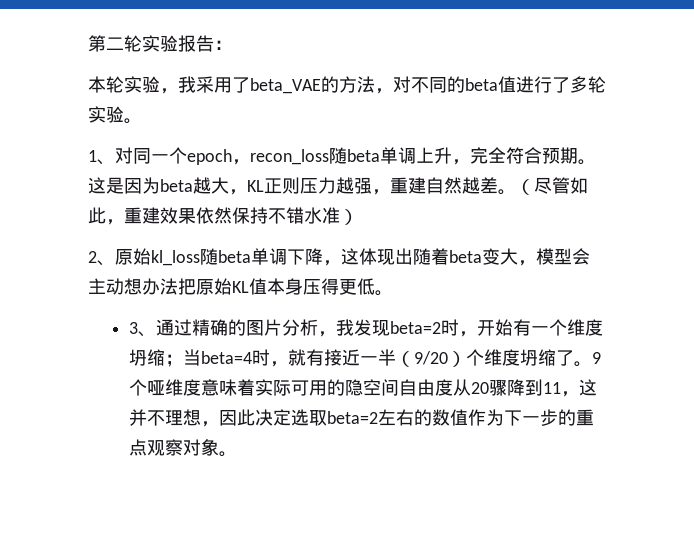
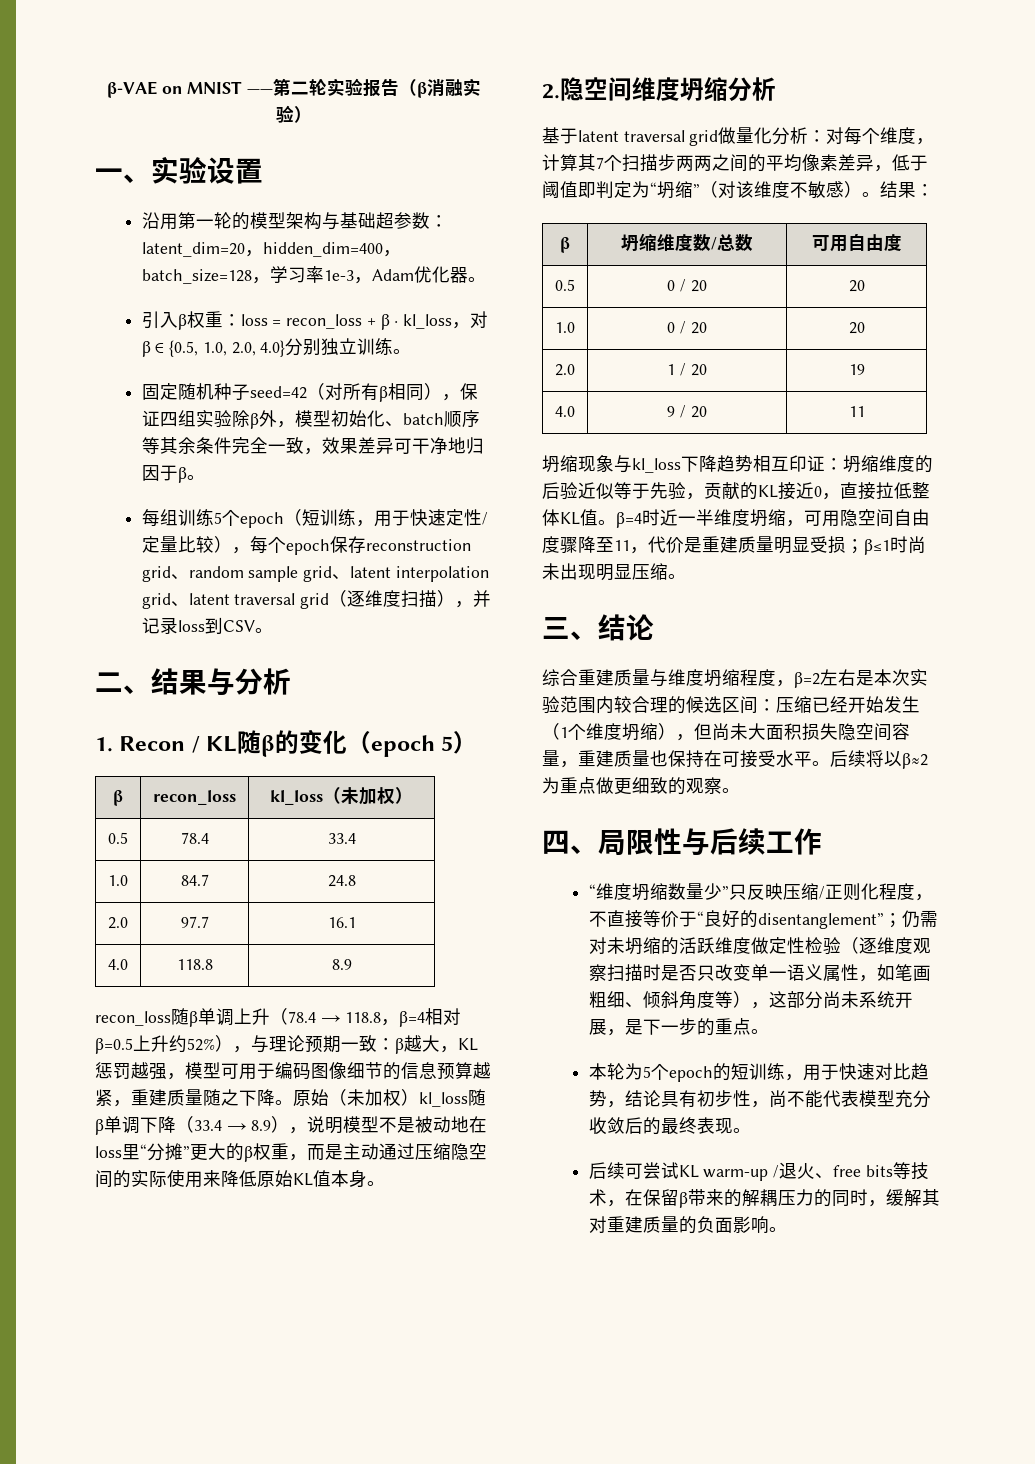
[88,35,232,52] [88,76,606,94] [88,106,142,124] [88,147,596,165] [88,177,588,195] [88,207,358,225] [88,248,590,266] [88,278,196,295] 第二轮实验报告： // 本轮实验，我采用了beta_VAE的方法，对不同的beta值进行了多轮实验。 // 1、对同一个epoch，recon_loss随beta单调上升，完全符合预期。这是因为beta越大，KL正则压力越强，重建自然越差。（尽管如此，重建效果依然保持不错水准） // 2、原始kl_loss随beta单调下降，这体现出随着beta变大，模型会主动想办法把 -> [106,78,482,98] [276,105,312,123] [95,157,263,184] [141,212,448,230] [141,242,401,257] [141,266,486,284] [141,311,489,330] [141,338,412,357] [141,383,478,402] [141,410,480,429] [141,437,484,455] [141,465,205,483] [141,509,488,528] [141,536,471,555] [141,566,489,582] [141,590,492,609] [141,617,273,634] [95,668,291,696] [95,729,478,757] [113,790,123,806] [153,790,236,805] [270,787,413,805] [108,832,128,844] [180,832,209,844] [327,833,356,844] [108,875,128,886] [180,874,209,886] [327,875,356,887] [108,917,128,929] [180,916,209,928] [327,917,356,928] [108,959,128,970] [176,959,213,970] [331,959,352,970] [95,1008,462,1027] [95,1035,478,1054] [95,1062,491,1080] [95,1089,486,1107] [95,1116,488,1135] [95,1143,487,1162] [95,1169,257,1188] β-VAE on MNIST ——第二轮实验报告（β消融实验） // 一、实验设置 // 沿用第一轮的模型架构与基础超参数：latent_dim=20，hidden_dim=400，batch_size=128，学习率1e-3，Adam优化器。 // 引入β权重：loss = recon_loss + β · kl_loss，对β ∈ {0.5, 1.0, 2.0, 4.0}分别独立训练。 // 固定随机种子seed=42（对所有β相同），保证四组实验除β外，模型初始化、batch顺序等其余条件完全一致，效果差异可干净地归因于β。 // 每组训练5个epoch（短训练，用于快速定性/定量比较），每个epoch保存reconstruction grid、random sample grid、latent interpolation grid、latent traversal grid（逐维度扫描），并记录loss到CSV。 // 二、结果与分析 // 1. Recon / KL随β的变化（epoch 5） // β | recon_loss | kl_loss（未加权） // 0.5 | 78.4 | 33.4 // 1.0 | 84.7 | 24.8 // 2.0 | 97.7 | 16.1 // 4.0 | 118.8 | 8.9 // recon_loss随β单调上升（78.4 → 118.8，β=4相对β=0.5上升约52%），与理论预期一致：β越大，KL惩罚越强，模型可用于编码图像细节的信息预算越紧，重建质量随之下降。原始（未加权）kl_loss随β单调下降（33.4 → 8.9），说明模型不是被动地在loss里“分摊”更大的β权重，而是主动通过压缩隐空间的实际使用来降低
[303,278,393,296] [129,319,604,337] [129,349,602,367] [129,379,598,397] [129,409,595,427] [129,439,220,456] 压得更低。 // 3、通过精确的图片分析，我发现beta=2时，开始有一个维度坍缩；当beta=4时，就有接近一半（9/20）个维度坍缩了。9个哑维度意味着实际可用的隐空间自由度从20骤降到11，这并不理想，因此决定选取beta=2左右的数值作为下一步的重点观察对象 -> [367,1181,385,1186] [542,77,776,101] [542,127,935,146] [542,154,928,172] [542,181,934,199] [560,237,570,253] [621,233,753,252] [811,233,902,252] [555,279,575,291] [667,279,707,292] [848,280,865,292] [555,322,575,333] [667,321,707,334] [848,322,865,334] [555,364,575,376] [667,363,707,376] [848,364,865,375] [555,406,575,417] [667,405,707,418] [848,406,865,417] [542,455,933,473] [542,482,930,500] [542,509,930,528] [542,536,926,555] [542,563,686,581] [542,614,654,641] [542,669,928,688] [542,696,920,714] [542,723,910,741] [542,750,928,769] [542,777,740,795] [542,828,822,856] [588,883,933,901] [588,910,938,929] [588,937,931,955] [588,964,931,982] [588,991,913,1009] [588,1018,769,1036] [588,1063,929,1082] [588,1090,931,1108] [588,1117,751,1135] [588,1162,929,1181] [588,1189,940,1208] [588,1216,769,1234] 。 // 2.隐空间维度坍缩分析 // 基于latent traversal grid做量化分析：对每个维度，计算其7个扫描步两两之间的平均像素差异，低于阈值即判定为“坍缩”（对该维度不敏感）。结果： // β | 坍缩维度数/总数 | 可用自由度 // 0.5 | 0 / 20 | 20 // 1.0 | 0 / 20 | 20 // 2.0 | 1 / 20 | 19 // 4.0 | 9 / 20 | 11 // 坍缩现象与kl_loss下降趋势相互印证：坍缩维度的后验近似等于先验，贡献的KL接近0，直接拉低整体KL值。β=4时近一半维度坍缩，可用隐空间自由度骤降至11，代价是重建质量明显受损；β≤1时尚未出现明显压缩。 // 三、结论 // 综合重建质量与维度坍缩程度，β=2左右是本次实验范围内较合理的候选区间：压缩已经开始发生（1个维度坍缩），但尚未大面积损失隐空间容量，重建质量也保持在可接受水平。后续将以β≈2为重点做更细致的观察。 // 四、局限性与后续工作 // “维度坍缩数量少”只反映压缩/正则化程度，不直接等价于“良好的disentanglement”；仍需对未坍缩的活跃维度做定性检验（逐维度观察扫描时是否只改变单一语义属性，如笔画粗细、倾斜角度等），这部分尚未系统开展，是下一步的重点。 // 本轮为5个epoch的短训练，用于快速对比趋势，结论具有初步性，尚不能代表模型充分收敛后的最终表现。 // 后续可尝试KL warm-up /退火、free bits等技术，在保留β带来的解耦压力的同时，缓解其对重建质量的负面影响

